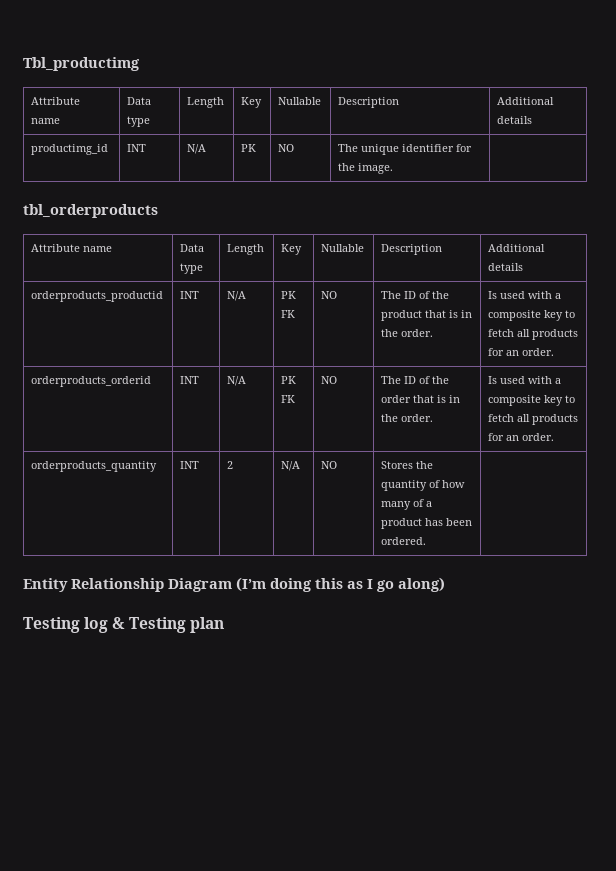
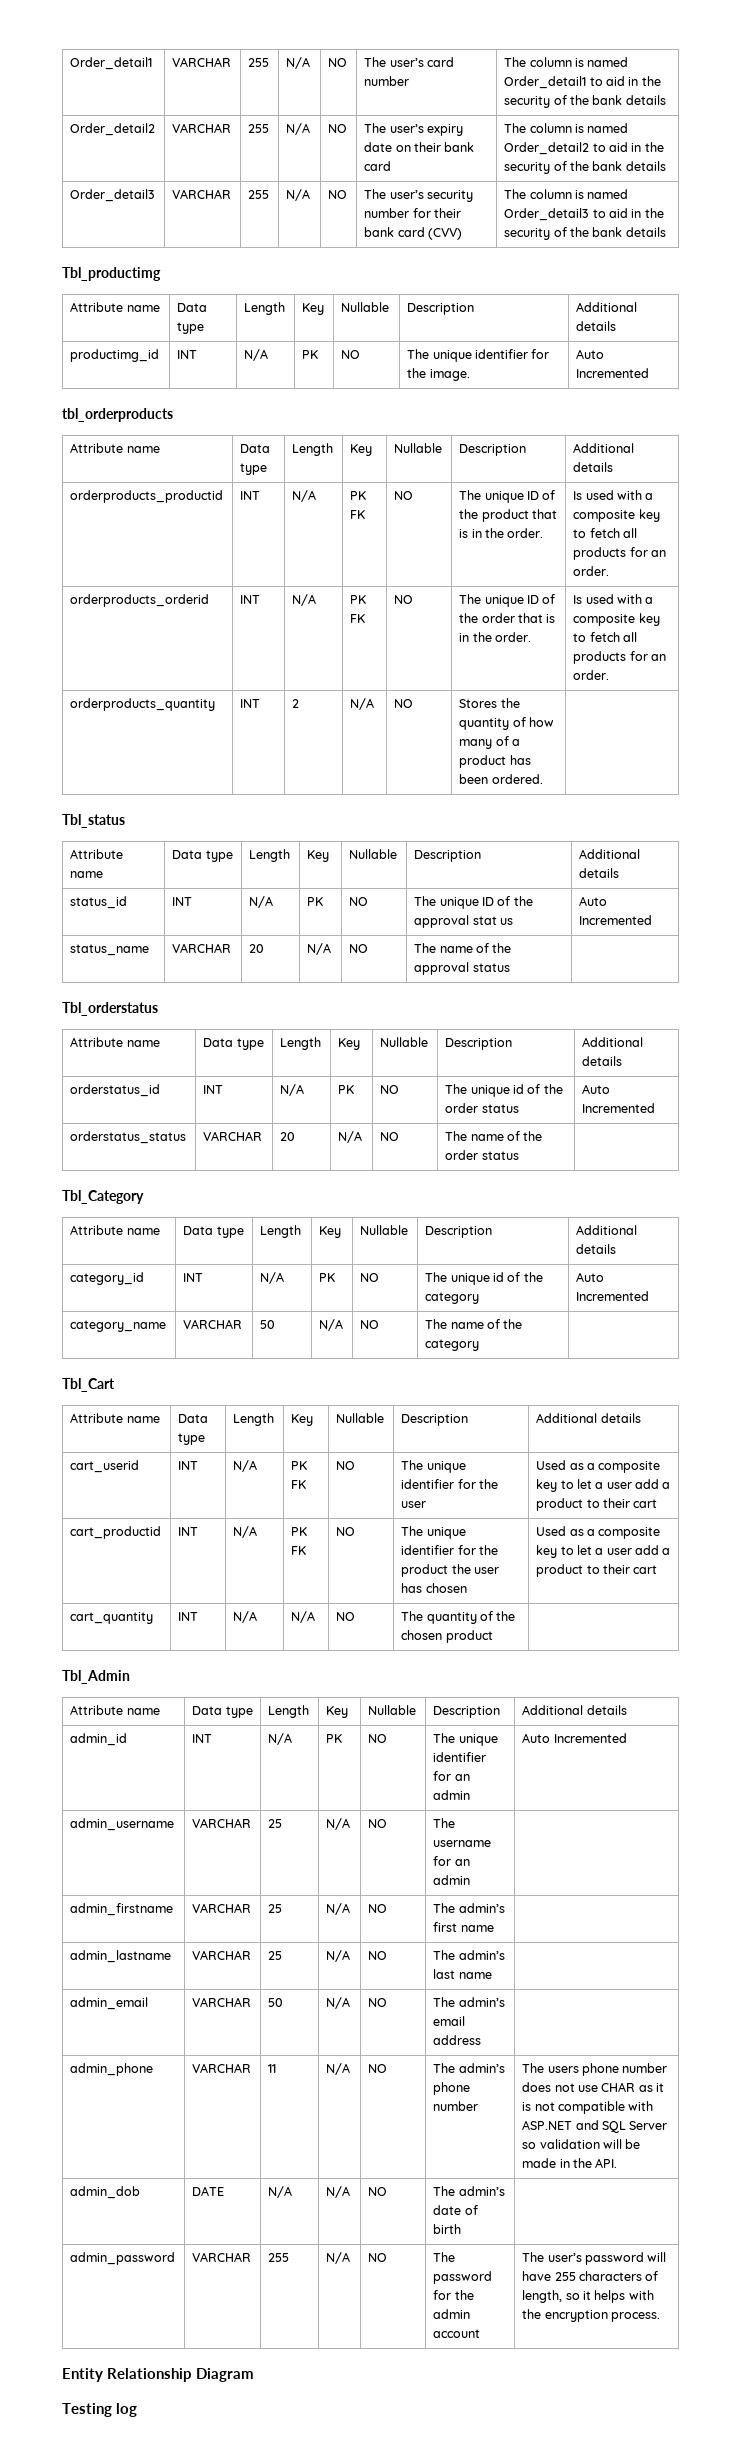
(23, 64) none -> [70,57,153,70] [172,57,232,67] [248,58,270,67] [286,57,311,69] [328,58,348,67] [364,57,454,67] [364,76,410,86] [504,57,629,67] [504,76,661,89] [504,95,666,108] [70,123,156,136] [172,123,232,133] [248,124,270,133] [286,123,311,135] [328,124,348,133] [364,123,463,136] [364,142,475,152] [364,161,392,171] [504,123,629,133] [504,142,664,155] [504,161,666,174] [70,189,156,202] [172,189,232,199] [248,190,270,199] [286,189,311,201] [328,190,348,199] [364,189,473,202] [364,208,461,218] [364,227,462,240] [504,189,629,199] [504,208,664,221] [504,227,666,240] Order_detail1 | VARCHAR | 255 | N/A | NO | The user’s card number | The column is named Order_detail1 to aid in the security of the bank details // Order_detail2 | VARCHAR | 255 | N/A | NO | The user’s expiry date on their bank card | The column is named Order_detail2 to aid in the security of the bank details // Order_detail3 | VARCHAR | 255 | N/A | NO | The user’s security number for their bank card (CVV) | The column is named Order_detail3 to aid in the security of the bank details //
(394, 168) none -> [576,349,605,359] [576,368,650,378] Auto Incremented
(402, 295) none -> [484,491,524,503] unique
(402, 380) none -> [484,595,524,607] unique
[23,577,445,592] Entity Relationship Diagram (I’m doing this as I go along) -> [62,814,125,828] [70,849,124,859] [70,871,104,878] [172,850,233,862] [249,849,291,862] [307,850,330,862] [349,849,398,859] [414,850,482,862] [579,849,641,859] [579,868,620,878] [70,896,128,909] [172,897,193,906] [249,896,274,908] [307,897,324,906] [349,897,369,906] [414,896,533,909] [414,915,513,928] [579,896,608,906] [579,915,653,925] [70,944,150,956] [172,943,232,953] [249,944,265,953] [307,943,332,955] [349,944,369,953] [414,943,512,953] [414,962,510,975] [62,1002,158,1016] [70,1037,160,1047] [203,1038,264,1050] [280,1037,322,1050] [338,1038,361,1050] [380,1037,429,1047] [445,1038,513,1050] [582,1037,644,1047] [582,1056,623,1066] [70,1084,161,1097] [203,1085,224,1094] [280,1084,305,1096] [338,1085,355,1094] [380,1085,400,1094] [445,1084,563,1097] [445,1103,519,1113] [582,1084,611,1094] [582,1103,656,1113] [70,1131,187,1144] [203,1131,263,1141] [280,1132,296,1141] [338,1131,363,1143] [380,1132,400,1141] [445,1131,543,1141] [445,1150,519,1160] [62,1190,144,1204] [70,1225,160,1235] [183,1226,244,1238] [260,1225,302,1238] [319,1226,342,1238] [360,1225,409,1235] [425,1226,493,1238] [576,1225,638,1235] [576,1244,617,1254] [70,1272,145,1285] [183,1273,204,1282] [260,1272,285,1284] [319,1273,336,1282] [360,1273,380,1282] [425,1272,543,1285] [425,1292,480,1304] [576,1272,605,1282] [576,1291,650,1301] [70,1320,167,1332] [183,1319,243,1329] [260,1320,276,1329] [319,1319,344,1331] [360,1320,380,1329] [425,1319,523,1329] [425,1339,480,1351] [62,1378,115,1392] [70,1413,160,1423] [178,1414,209,1423] [178,1433,206,1445] [233,1413,275,1426] [291,1414,314,1426] [336,1413,385,1423] [401,1414,469,1426] [536,1413,641,1423] [70,1460,140,1473] [178,1461,199,1470] [233,1460,258,1472] [291,1461,308,1470] [291,1480,307,1489] [336,1461,356,1470] [401,1460,466,1473] [401,1479,498,1489] [401,1501,427,1508] [536,1460,661,1473] [536,1479,671,1492] [536,1498,658,1511] [70,1526,162,1539] [178,1527,199,1536] [233,1526,258,1538] [291,1527,308,1536] [291,1546,307,1555] [336,1527,356,1536] [401,1526,466,1539] [401,1545,498,1555] [401,1564,499,1577] [401,1583,467,1593] [536,1526,661,1539] [536,1545,671,1558] [536,1564,658,1577] [70,1612,154,1624] [178,1612,199,1621] [233,1611,258,1623] [291,1611,316,1623] [336,1612,356,1621] [401,1611,516,1624] [401,1630,493,1643] [62,1670,130,1684] [70,1705,160,1715] [192,1706,253,1718] [268,1705,310,1718] [326,1706,349,1718] [368,1705,417,1715] [433,1706,501,1718] [522,1705,627,1715] [70,1733,128,1746] [192,1734,213,1743] [268,1733,293,1745] [326,1734,343,1743] [368,1734,388,1743] [433,1733,498,1746] [433,1752,487,1762] [433,1771,470,1781] [433,1790,471,1800] [522,1733,627,1743] [70,1818,175,1831] [192,1818,252,1828] [268,1819,283,1828] [326,1818,351,1830] [368,1819,388,1828] [433,1818,456,1828] [433,1840,492,1847] [433,1856,470,1866] [433,1875,471,1885] [70,1903,174,1916] [192,1903,252,1913] [268,1904,283,1913] [326,1903,351,1915] [368,1904,388,1913] [433,1903,505,1913] [433,1922,494,1932] [70,1950,172,1963] [192,1950,252,1960] [268,1951,283,1960] [326,1950,351,1962] [368,1951,388,1960] [433,1950,505,1960] [433,1969,492,1979] [70,1997,149,2010] [192,1997,252,2007] [268,1998,284,2007] [326,1997,351,2009] [368,1998,388,2007] [433,1997,505,2007] [433,2016,466,2026] [433,2035,482,2045] [70,2063,154,2076] [192,2063,252,2073] [268,2064,277,2073] [326,2063,351,2075] [368,2064,388,2073] [433,2063,505,2073] [433,2082,471,2095] [433,2101,479,2111] [522,2063,668,2076] [522,2082,665,2092] [522,2101,654,2114] [522,2120,668,2133] [522,2139,641,2149] [522,2158,618,2168] [70,2186,141,2199] [192,2186,225,2196] [268,2186,293,2198] [326,2186,351,2198] [368,2187,388,2196] [433,2186,505,2196] [433,2205,478,2215] [433,2224,462,2234] [70,2252,176,2265] [192,2252,252,2262] [268,2253,290,2262] [326,2252,351,2264] [368,2253,388,2262] [433,2252,456,2262] [433,2271,493,2284] [433,2290,474,2300] [433,2309,471,2319] [433,2329,481,2338] [522,2252,667,2265] [522,2271,659,2281] [522,2290,654,2303] [522,2309,660,2322] [62,2368,254,2382] Tbl_status // Attribute name | Data type | Length | Key | Nullable | Description | Additional details // status_id | INT | N/A | PK | NO | The unique ID of the approval stat us | Auto Incremented // status_name | VARCHAR | 20 | N/A | NO | The name of the approval status | // Tbl_orderstatus // Attribute name | Data type | Length | Key | Nullable | Description | Additional details // orderstatus_id | INT | N/A | PK | NO | The unique id of the order status | Auto Incremented // orderstatus_status | VARCHAR | 20 | N/A | NO | The name of the order status | // Tbl_Category // Attribute name | Data type | Length | Key | Nullable | Description | Additional details // category_id | INT | N/A | PK | NO | The unique id of the category | Auto Incremented // category_name | VARCHAR | 50 | N/A | NO | The name of the category | // Tbl_Cart // Attribute name | Data type | Length | Key | Nullable | Description | Additional details // cart_userid | INT | N/A | PK FK | NO | The unique identifier for the user | Used as a composite key to let a user add a product to their cart // cart_productid | INT | N/A | PK FK | NO | The unique identifier for the product the user has chosen | Used as a composite key to let a user add a product to their cart // cart_quantity | INT | N/A | N/A | NO | The quantity of the chosen product | // Tbl_Admin // Attribute name | Data type | Length | Key | Nullable | Description | Additional details // admin_id | INT | N/A | PK | NO | The unique identifier for an admin | Auto Incremented // admin_username | VARCHAR | 25 | N/A | NO | The username for an admin | // admin_firstname | VARCHAR | 25 | N/A | NO | The admin’s first name | // admin_lastname | VARCHAR | 25 | N/A | NO | The admin’s last name | // admin_email | VARCHAR | 50 | N/A | NO | The admin’s email address | // admin_phone | VARCHAR | 11 | N/A | NO | The admin’s phone number | The users phone number does not use CHAR as it is not compatible with ASP.NET and SQL Server so validation will be made in the API. // admin_dob | DATE | N/A | N/A | NO | The admin’s date of birth | // admin_password | VARCHAR | 255 | N/A | NO | The password for the admin account | The user’s password will have 255 characters of length, so it helps with the encryption process. // Entity Relationship Diagram
[112,617,224,633] & Testing plan -> (137, 2410) none

